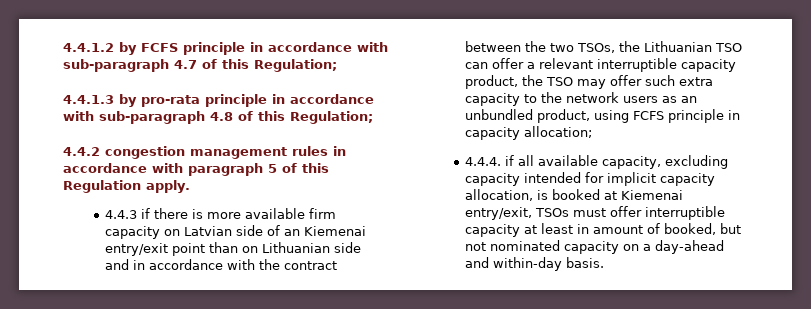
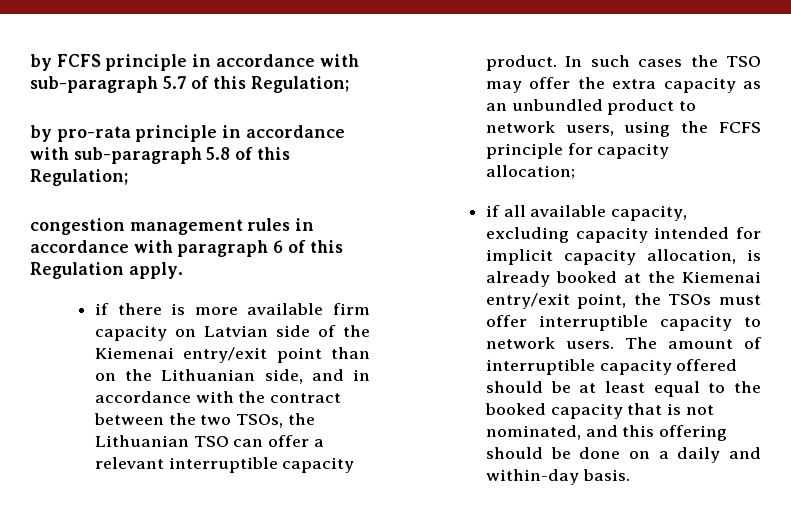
[63,43,114,52] 4.4.1.2 -> (30, 62) none
[174,59,337,72] [63,95,114,104] 4.7 of this Regulation; // 4.4.1.3 -> [162,76,349,93] 5.7 of this Regulation; //
[210,111,373,124] [63,147,100,156] 4.8 of this Regulation; // 4.4.2 -> [206,147,290,160] [30,169,128,186] 5.8 of this Regulation; //
[268,164,277,173] 5 -> [273,240,284,253] 6
[105,210,138,219] 4.4.3 -> (183, 270) none
[284,229,301,236] an -> [343,325,370,337] the
[262,242,362,253] Lithuanian side -> [125,369,303,384] the Lithuanian side,
[465,75,519,89] product, -> [485,55,683,71] product. In such cases
[645,75,676,86] such -> [577,77,605,89] the
[524,92,698,103] [465,109,741,123] to the network users as an unbundled product, using FCFS principle in -> [743,81,761,89] [485,99,697,115] [485,121,761,137] [485,143,593,159] as an unbundled product to network users, using the FCFS principle for
[465,157,502,166] 4.4.4. -> (575, 172) none
(549, 195) none -> [485,271,550,287] already
[621,190,684,200] [465,207,533,220] Kiemenai entry/exit, -> [647,271,761,283] [485,293,661,309] the Kiemenai entry/exit point, the
[524,223,742,235] [465,240,620,254] at least in amount of booked, but not nominated capacity -> [744,317,761,327] [485,337,762,349] [485,359,738,375] [485,381,761,397] [484,403,714,419] [485,425,728,441] [485,447,621,459] to network users. The amount of interruptible capacity offered should be at least equal to the booked capacity that is not nominated, and this offering should be done
[655,240,725,254] day-ahead -> [677,447,721,463] daily

